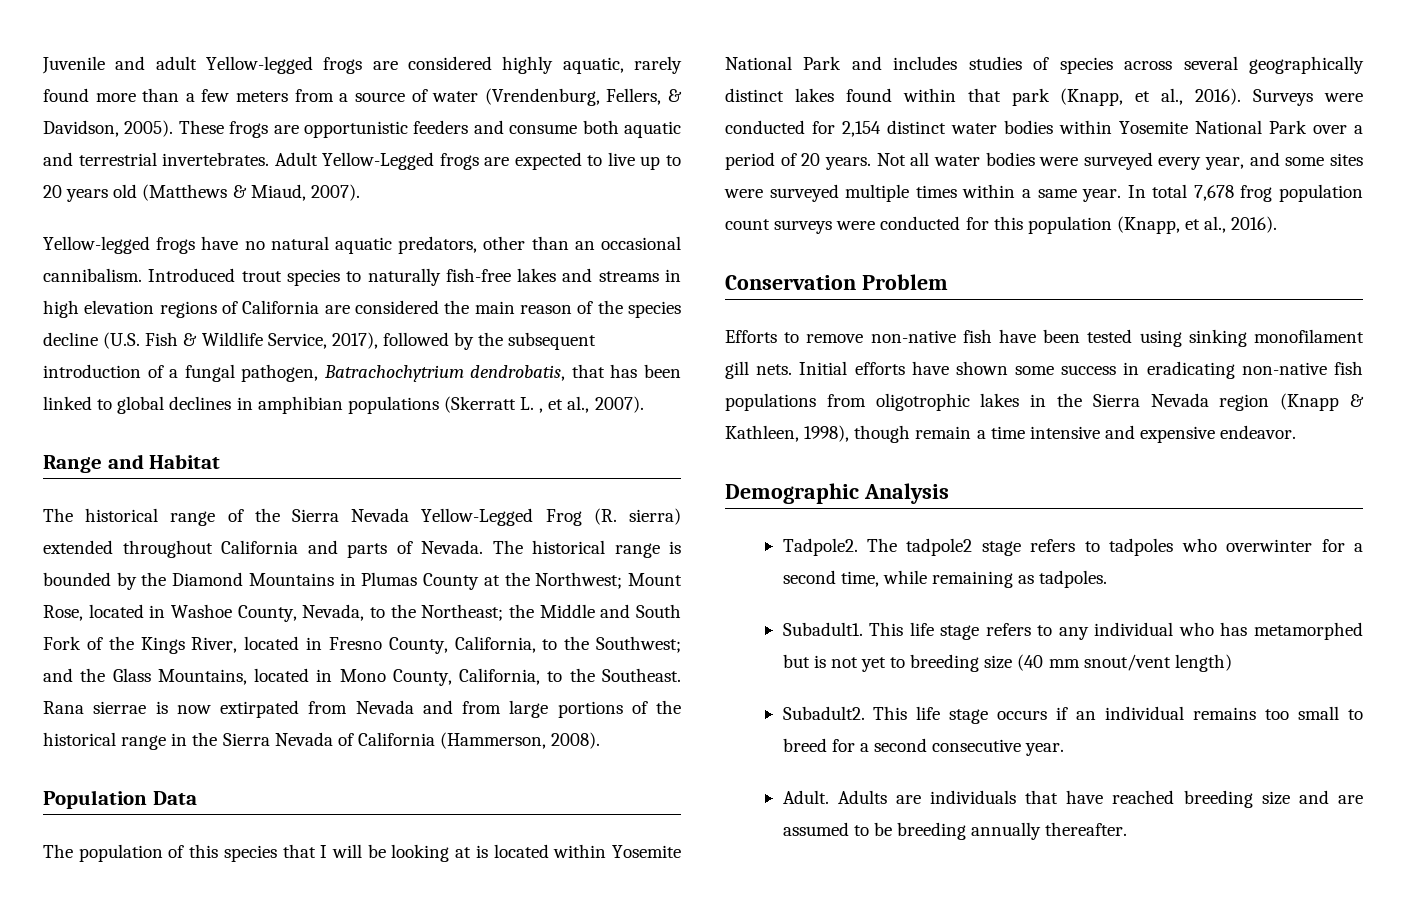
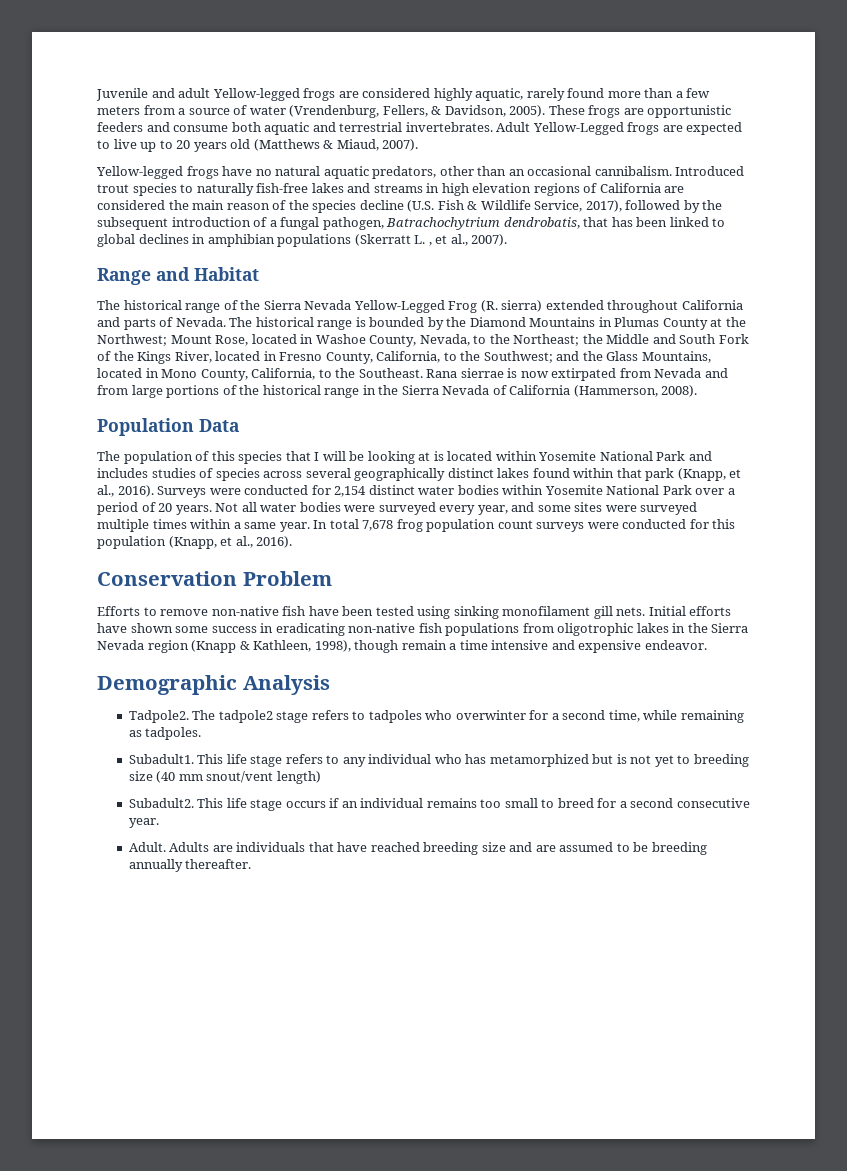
[1254,622,1363,640] metamorphed -> [489,754,589,767] metamorphized

